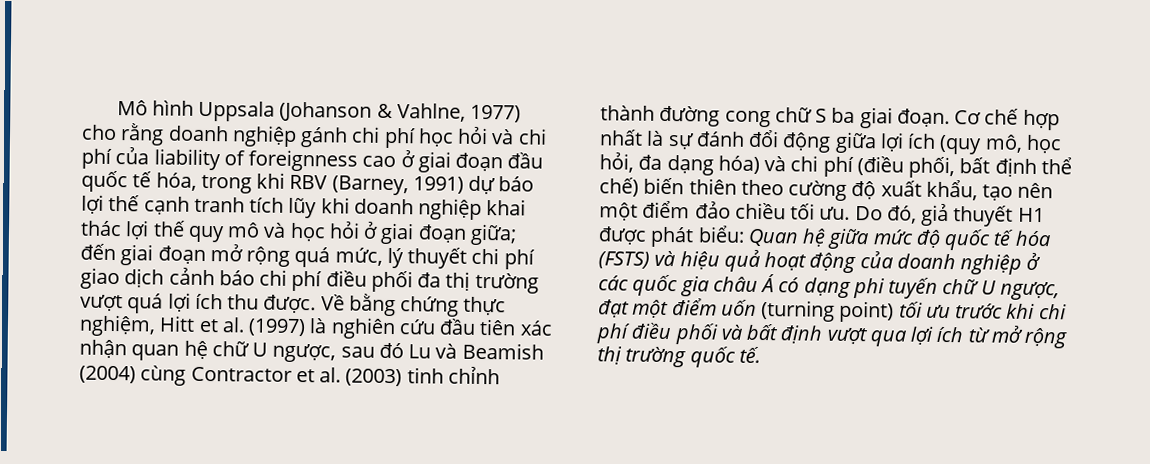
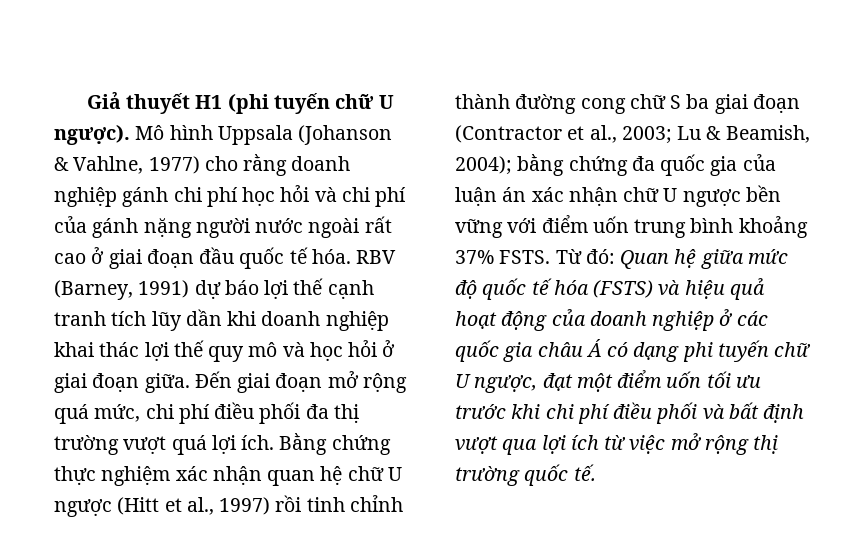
(116, 108) none -> [86,91,394,114] [54,124,130,145] Giả thuyết H1 (phi tuyến chữ U ngược).
[153,148,359,172] liability of foreignness -> [92,216,392,238] gánh nặng người nước ngoài rất
[155,172,286,194] hóa, trong khi -> [311,249,351,264] hóa.
(318, 208) none -> [185,309,222,326] dần
[469,223,517,246] [80,243,116,261] giữa; đến -> [144,371,232,393] giữa. Đến
[386,247,535,270] [80,267,255,290] lý thuyết chi phí giao dịch cảnh báo -> (141, 413) none
[194,293,507,317] [79,314,517,340] ích thu được. Về bằng chứng thực nghiệm, Hitt et al. (1997) là nghiên cứu đầu tiên -> [241,433,391,455] [54,466,171,486] ích. Bằng chứng thực nghiệm
[272,342,544,363] [79,365,403,387] ngược, sau đó Lu và Beamish (2004) cùng Contractor et al. (2003) -> [54,495,302,517] ngược (Hitt et al., 1997) rồi
[896,108,1060,131] [599,129,1062,155] [599,152,1072,179] [599,177,1054,201] [599,200,1045,227] [598,225,745,248] đoạn. Cơ chế hợp nhất là sự đánh đổi động giữa lợi ích (quy mô, học hỏi, đa dạng hóa) và chi phí (điều phối, bất định thể chế) biến thiên theo cường độ xuất khẩu, tạo nên một điểm đảo chiều tối ưu. Do đó, giả thuyết H1 được phát biểu: -> [752,94,800,113] [455,125,810,144] [455,154,776,176] [455,185,781,207] [455,215,808,238] [455,249,615,264] đoạn (Contractor et al., 2003; Lu & Beamish, 2004); bằng chứng đa quốc gia của luận án xác nhận chữ U ngược bền vững với điểm uốn trung bình khoảng 37% FSTS. Từ đó:
[761,300,895,323] (turning point) -> (702, 379) none
(990, 335) none -> [629,435,666,454] việc

